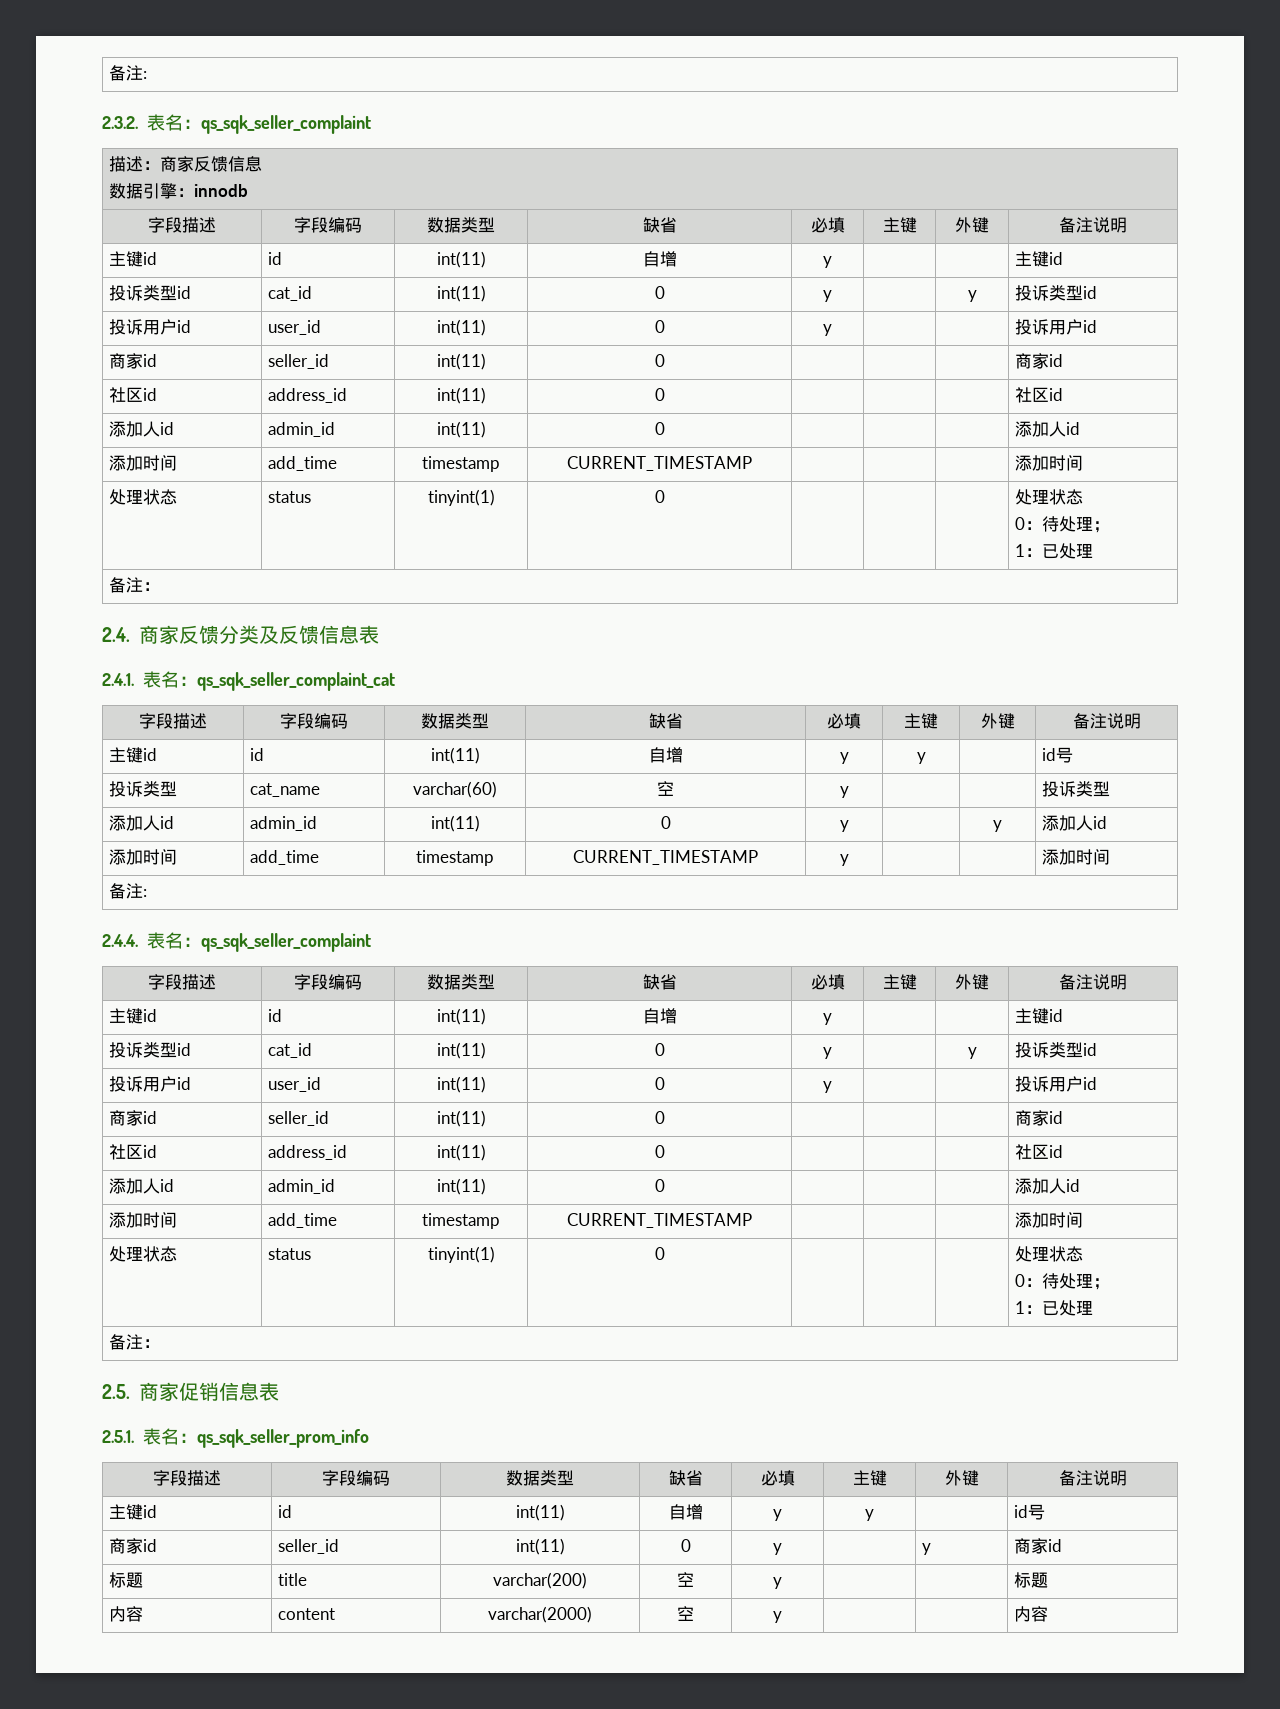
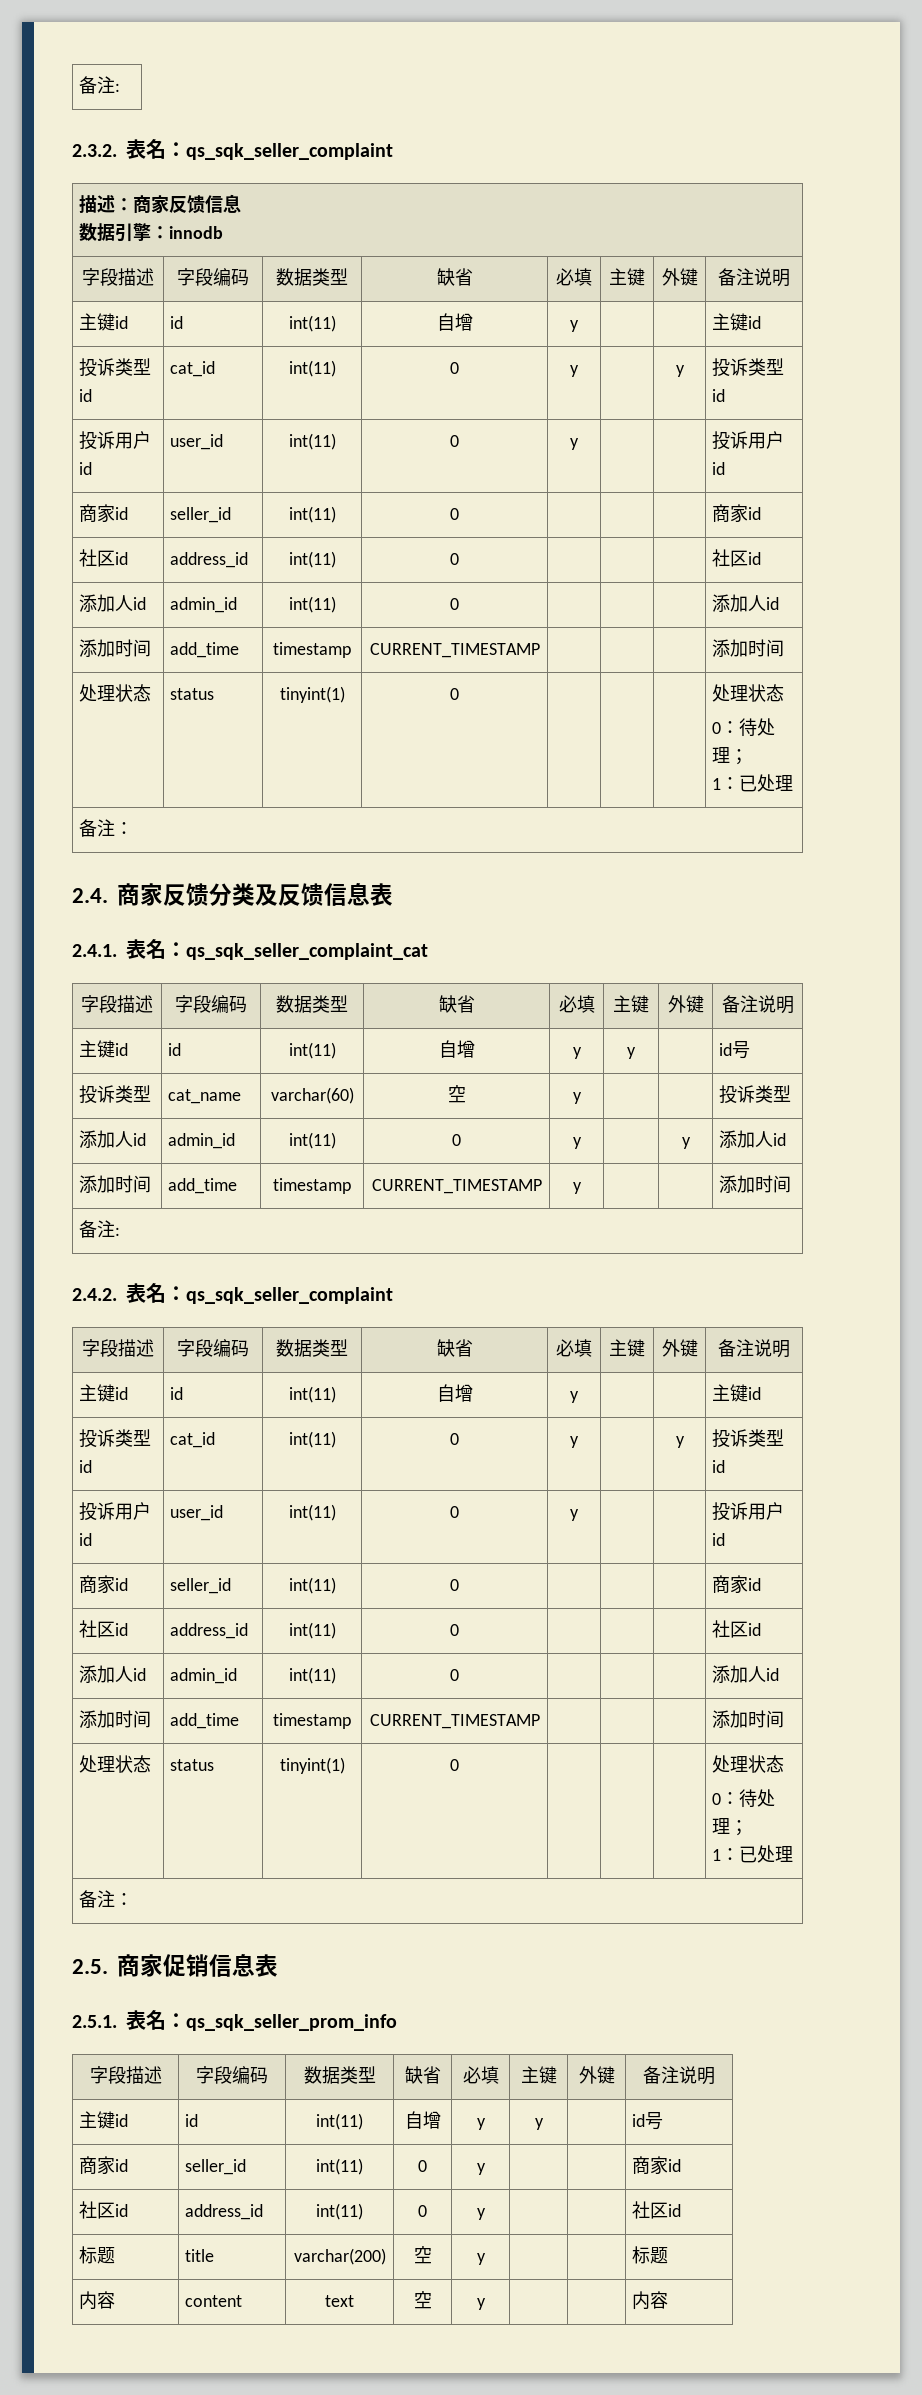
[102,934,138,947] 2.4.4. -> [72,1288,117,1301] 2.4.2.
[921,1543,931,1555] [1013,1538,1062,1554] y | 商家id -> [632,2156,682,2175] [79,2201,129,2219] [185,2204,264,2220] [316,2203,363,2220] [418,2205,427,2217] [476,2208,486,2220] [632,2201,682,2219] | 商家id // 社区id | address_id | int(11) | 0 | y | | | 社区id
[488,1606,592,1623] varchar(2000) -> [325,2295,354,2307] text

